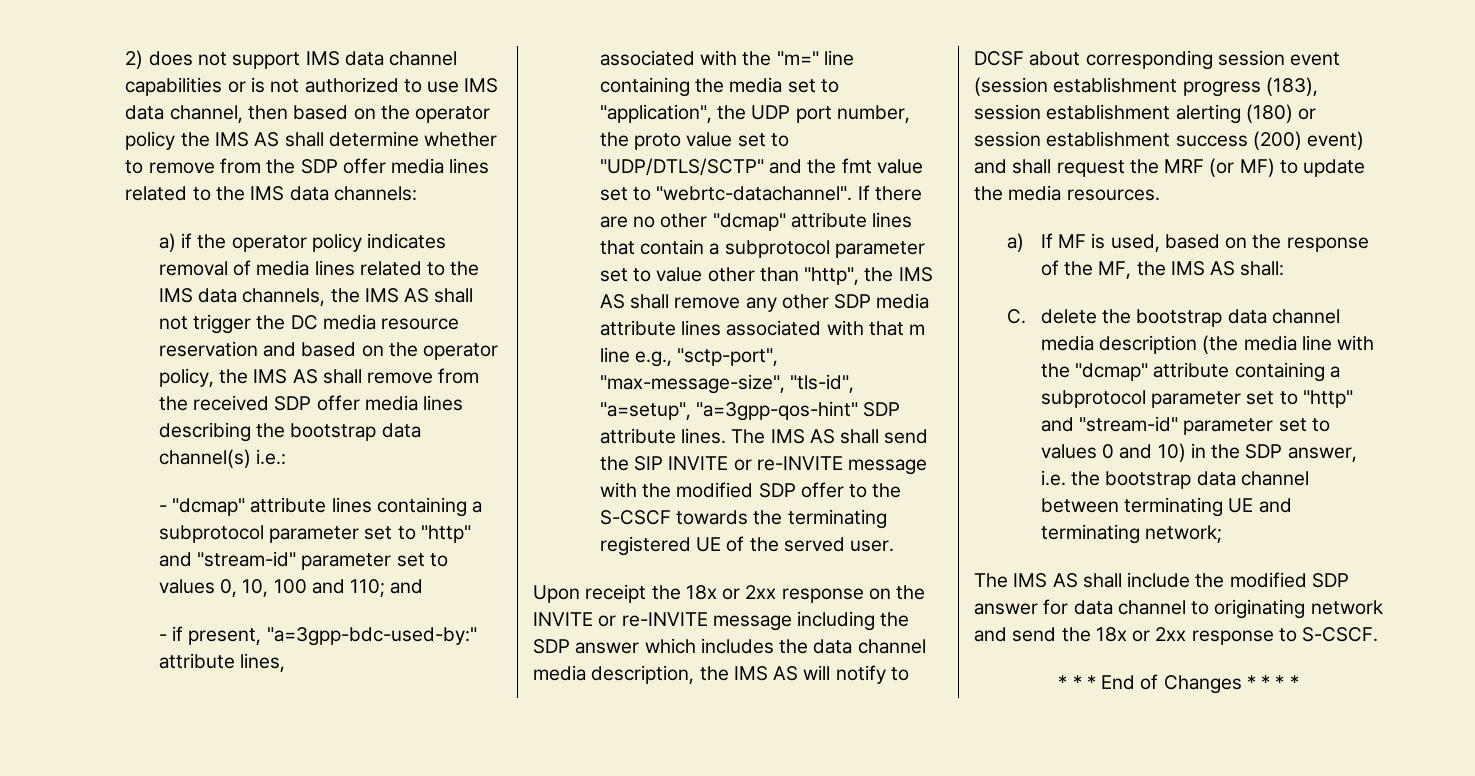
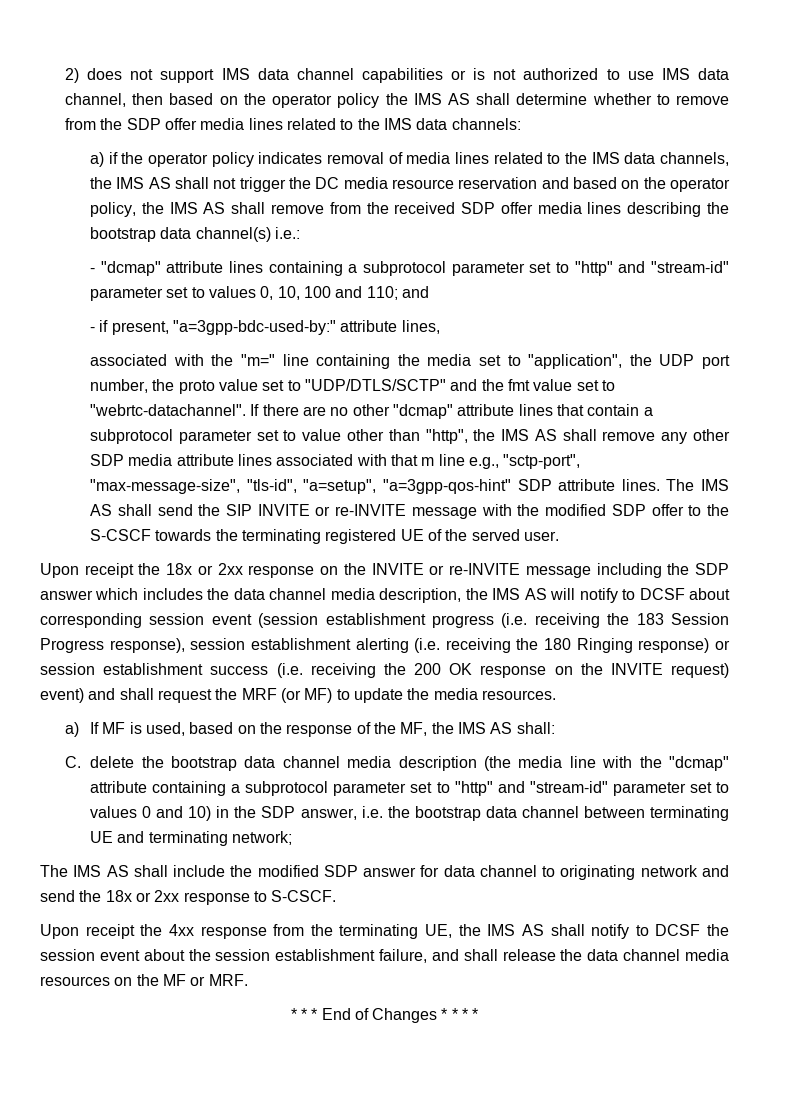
[1265,77,1318,96] [974,104,1317,124] [974,131,1302,150] (183), session establishment alerting (180) or session establishment success (200) -> [501,613,730,628] [40,638,730,653] [40,663,729,678] (i.e. receiving the 183 Session Progress response), session establishment alerting (i.e. receiving the 180 Ringing response) or session establishment success (i.e. receiving the 200 OK response on the INVITE request)
(1379, 634) none -> [40,924,729,939] [40,949,729,963] [40,974,248,986] // Upon receipt the 4xx response from the terminating UE, the IMS AS shall notify to DCSF the session event about the session establishment failure, and shall release the data channel media resources on the MF or MRF.

